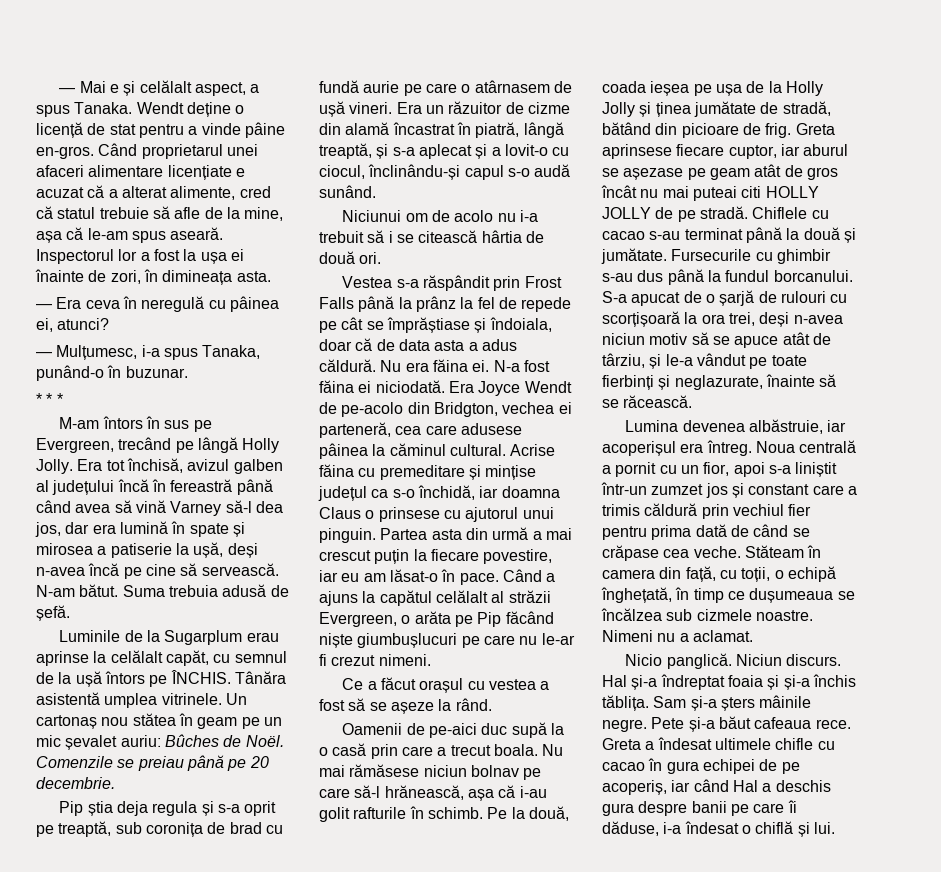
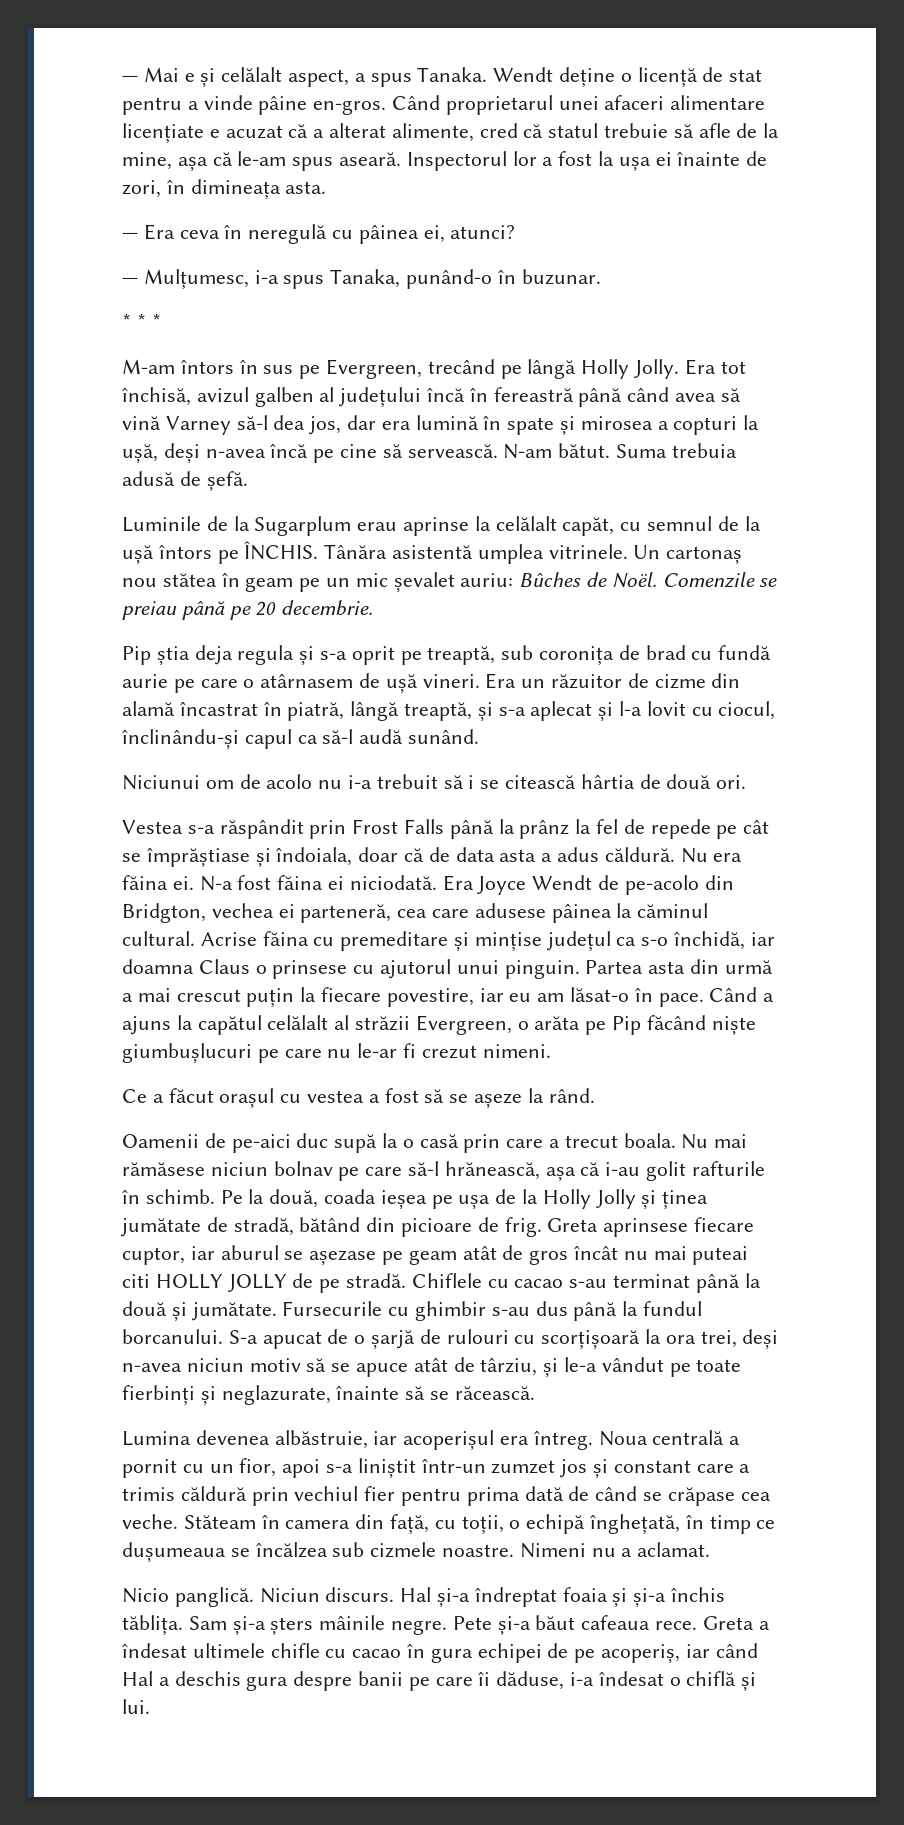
[110,543,172,558] patiserie -> [673,416,738,435] copturi
[491,144,548,156] a lovit-o -> [619,701,686,716] l-a lovit
[507,168,530,177] s-o -> [297,729,354,744] ca să-l

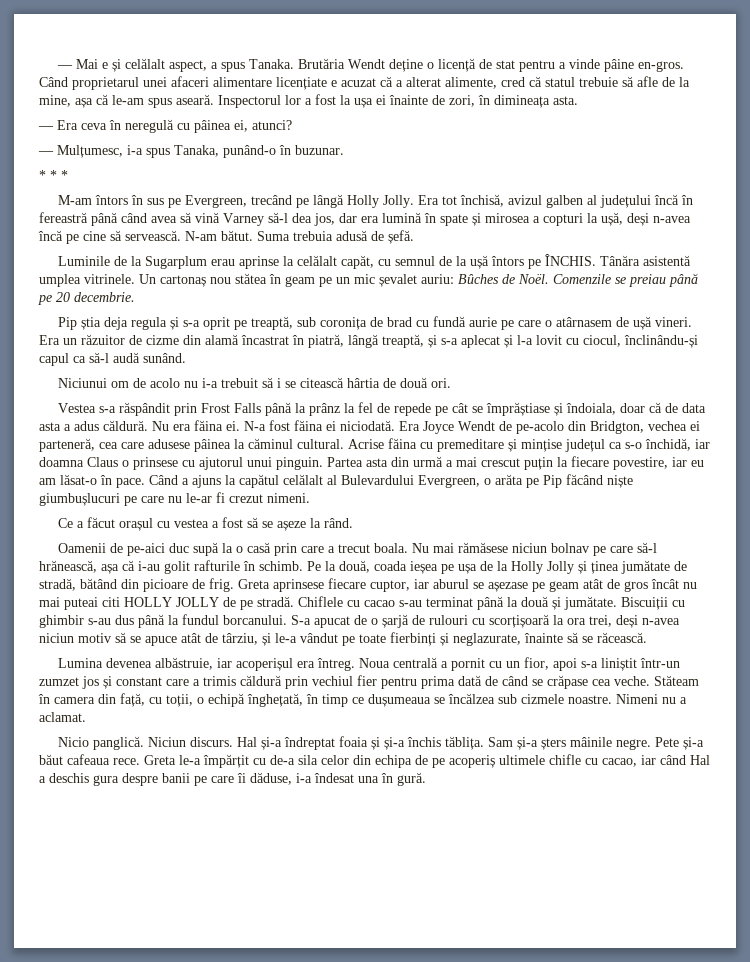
(488, 74) none -> [298,58,346,69] Brutăria
[355,1016,411,1031] străzii -> [341,475,414,485] Bulevardului
[282,1301,383,1316] Fursecurile -> [621,597,668,610] Biscuiții
[758,1621,770,1630] [122,1643,681,1663] a îndesat ultimele chifle cu cacao în gura echipei de pe acoperiș, -> [179,754,637,768] le-a împărțit cu de-a sila celor din echipa de pe acoperiș ultimele chifle cu cacao,
[669,1671,757,1691] [122,1699,150,1714] o chiflă și lui. -> [358,772,426,786] una în gură.

